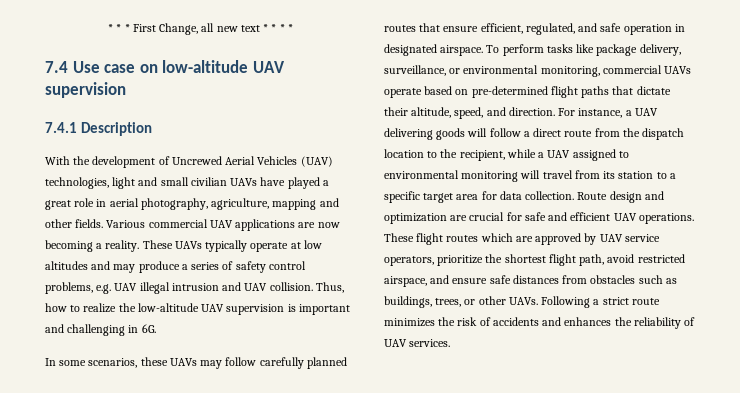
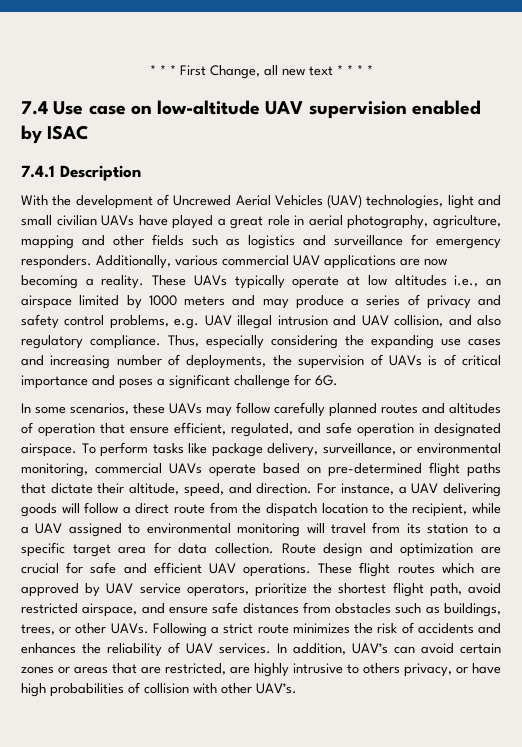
(126, 90) none -> [411,100,481,115] [21,125,90,144] enabled by ISAC
[75,219,146,228] fields. Various -> [152,234,501,249] [21,255,218,269] fields such as logistics and surveillance for emergency responders. Additionally, various
(88, 265) none -> [454,275,502,287] [21,295,225,309] i.e., an airspace limited by 1000 meters
(234, 265) none -> [426,295,501,309] privacy and
[269,282,344,293] [45,303,350,315] [45,324,139,336] collision. Thus, how to realize the low-altitude UAV supervision is important and challenging in -> [394,315,501,327] [21,335,501,349] [21,354,502,369] [21,374,311,389] collision, and also regulatory compliance. Thus, especially considering the expanding use cases and increasing number of deployments, the supervision of UAVs is of critical importance and poses a significant challenge for
(416, 28) none -> [422,403,501,414] [21,422,95,437] and altitudes of operation
(451, 343) none -> [277,643,501,655] [21,663,501,677] [21,682,297,697] In addition, UAV’s can avoid certain zones or areas that are restricted, are highly intrusive to others privacy, or have high probabilities of collision with other UAV’s.

